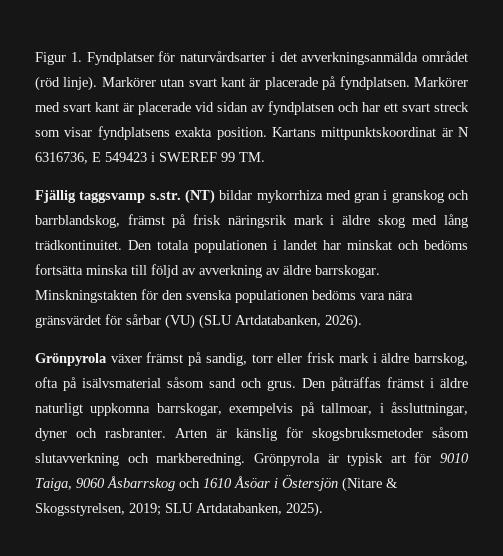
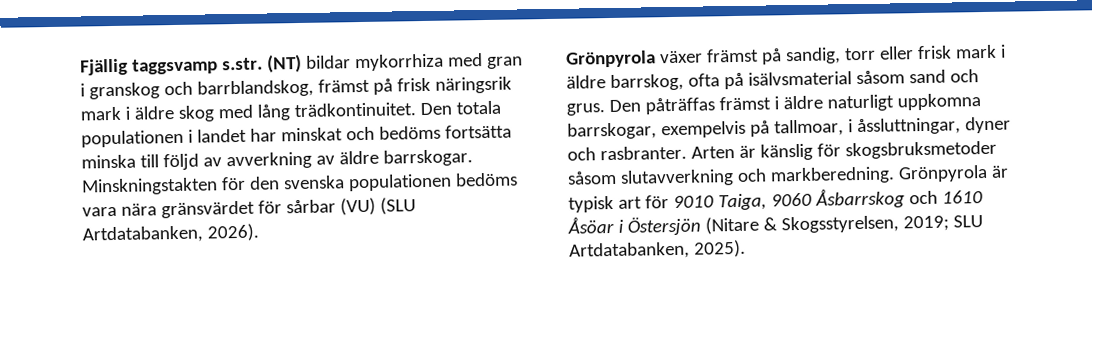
[35,51,468,65] [35,76,468,91] [35,101,469,115] [35,126,469,140] [35,152,265,164] Figur 1. Fyndplatser för naturvårdsarter i det avverkningsanmälda området (röd linje). Markörer utan svart kant är placerade på fyndplatsen. Markörer med svart kant är placerade vid sidan av fyndplatsen och har ett svart streck som visar fyndplatsens exakta position. Kartans mittpunktskoordinat är N 6316736, E 549423 i SWEREF 99 TM. // -> (80, 67) none

